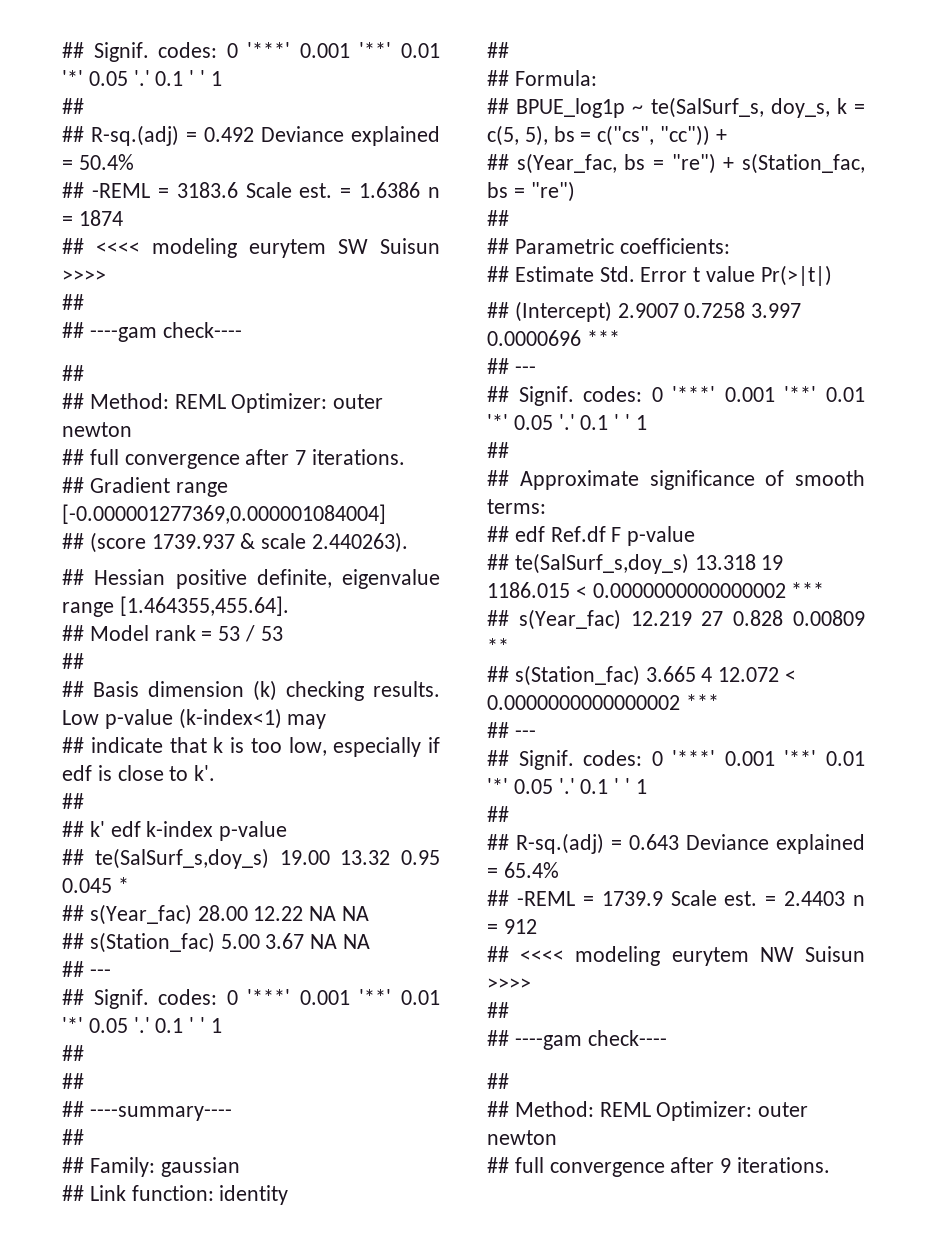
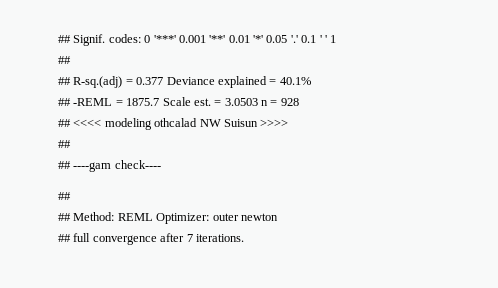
[204,126,440,146] [62,154,134,170] [62,182,440,198] [62,210,123,226] [62,238,368,258] 0.492 Deviance explained = 50.4% // ## -REML = 3183.6 Scale est. = 1.6386 n = 1874 // ## <<<< modeling eurytem SW -> [136,76,311,88] [58,97,299,106] [58,118,221,130] 0.377 Deviance explained = 40.1% // ## -REML = 1875.7 Scale est. = 3.0503 n = 928 // ## <<<< modeling othcalad NW
[62,477,228,497] [62,504,386,524] [62,532,409,553] [62,569,440,589] [62,596,289,617] [62,625,283,642] [62,653,84,669] [62,680,440,701] [62,708,327,729] [62,737,440,757] [62,765,216,781] [62,793,84,809] [62,821,288,841] [62,848,440,869] [62,877,129,893] [62,904,370,925] [62,932,371,953] [62,961,111,977] [62,989,440,1009] [62,1017,222,1033] [62,1045,84,1061] [62,1073,84,1089] [62,1101,232,1121] [62,1129,84,1145] [62,1157,240,1177] [62,1185,289,1205] [487,42,509,58] [487,70,597,86] [487,97,865,118] [487,125,727,146] [487,153,865,174] [487,181,575,202] [487,210,509,226] [487,238,730,254] [487,265,832,286] [487,301,802,322] [487,330,620,346] [487,358,536,374] [487,386,865,406] [487,414,647,430] [487,442,509,458] [487,470,865,490] [487,499,546,514] [487,526,696,546] [487,553,784,574] [487,582,825,598] [487,609,865,630] [487,638,509,654] [487,665,797,686] [487,694,719,710] [487,722,536,738] [487,750,865,770] [487,778,647,794] [487,806,509,822] [487,833,865,854] [487,862,559,878] [487,890,865,906] [487,919,537,934] [487,946,865,966] [487,978,531,990] [487,1002,509,1018] [487,1030,667,1050] [487,1073,509,1089] [487,1101,809,1121] [487,1130,557,1145] [487,1157,831,1177] // ## Gradient range [-0.000001277369,0.000001084004] // ## (score 1739.937 & scale 2.440263). // ## Hessian positive definite, eigenvalue range [1.464355,455.64]. // ## Model rank = 53 / 53 // ## // ## Basis dimension (k) checking results. Low p-value (k-index<1) may // ## indicate that k is too low, especially if edf is close to k'. // ## // ## k' edf k-index p-value // ## te(SalSurf_s,doy_s) 19.00 13.32 0.95 0.045 * // ## s(Year_fac) 28.00 12.22 NA NA // ## s(Station_fac) 5.00 3.67 NA NA // ## --- // ## Signif. codes: 0 '***' 0.001 '**' 0.01 '*' 0.05 '.' 0.1 ' ' 1 // ## // ## // ## ----summary---- // ## // ## Family: gaussian // ## Link function: identity // ## // ## Formula: // ## BPUE_log1p ~ te(SalSurf_s, doy_s, k = c(5, 5), bs = c("cs", "cc")) + // ## s(Year_fac, bs = "re") + s(Station_fac, bs = "re") // ## // ## Parametric coefficients: // ## Estimate Std. Error t value Pr(>|t|) // ## (Intercept) 2.9007 0.7258 3.997 0.0000696 *** // ## --- // ## Signif. codes: 0 '***' 0.001 '**' 0.01 '*' 0.05 '.' 0.1 ' ' 1 // ## // ## Approximate significance of smooth terms: // ## edf Ref.df F p-value // ## te(SalSurf_s,doy_s) 13.318 19 1186.015 < 0.0000000000000002 *** // ## s(Year_fac) 12.219 27 0.828 0.00809 ** // ## s(Station_fac) 3.665 4 12.072 < 0.0000000000000002 *** // ## --- // ## Signif. codes: 0 '***' 0.001 '**' 0.01 '*' 0.05 '.' 0.1 ' ' 1 // ## // ## R-sq.(adj) = 0.643 Deviance explained = 65.4% // ## -REML = 1739.9 Scale est. = 2.4403 n = 912 // ## <<<< modeling eurytem NW Suisun >>>> // ## // ## ----gam check---- // ## // ## Method: REML Optimizer: outer newton // ## full convergence after 9 iterations. -> (244, 238) none

